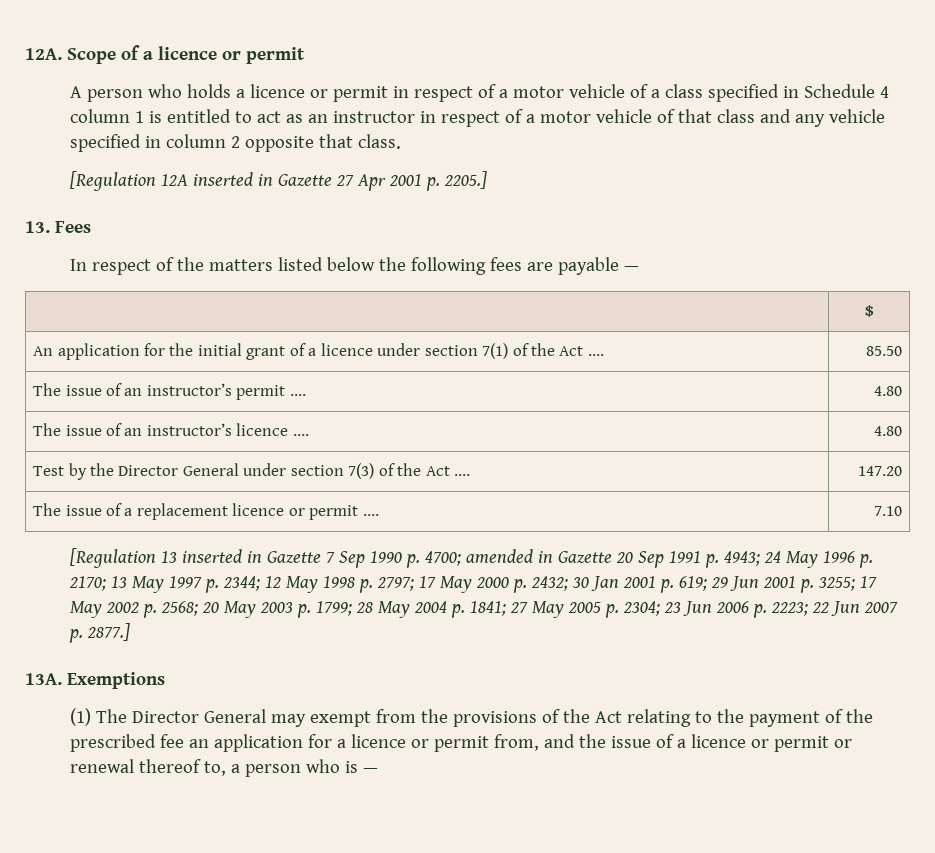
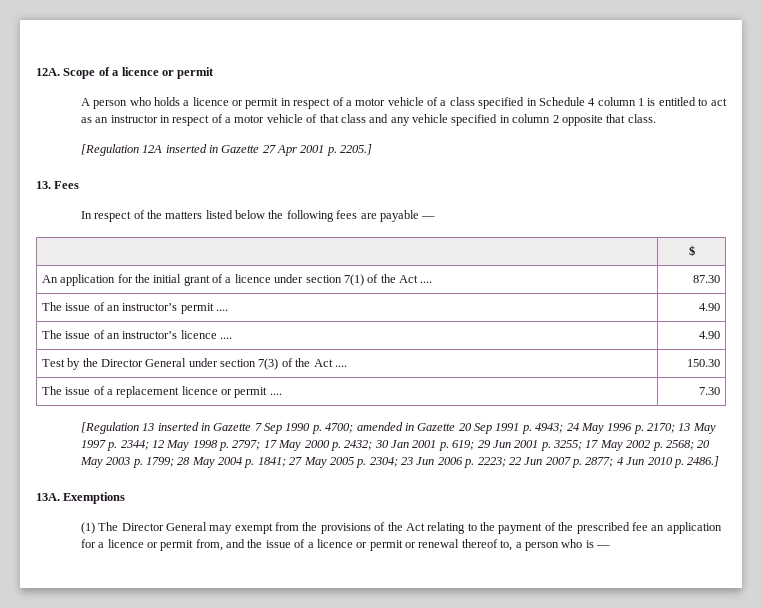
[865,346,902,356] 85.50 -> [693,275,721,283] 87.30
[873,386,902,396] 4.80 -> [699,303,721,311] 4.90
[873,426,902,436] 4.80 -> [699,331,721,339] 4.90
[857,466,902,476] 147.20 -> [687,359,721,367] 150.30
[873,506,902,516] 7.10 -> [699,387,721,395] 7.30
[86,623,130,641] 2877.] -> [585,456,720,468] 2877; 4 Jun 2010 p. 2486.]

